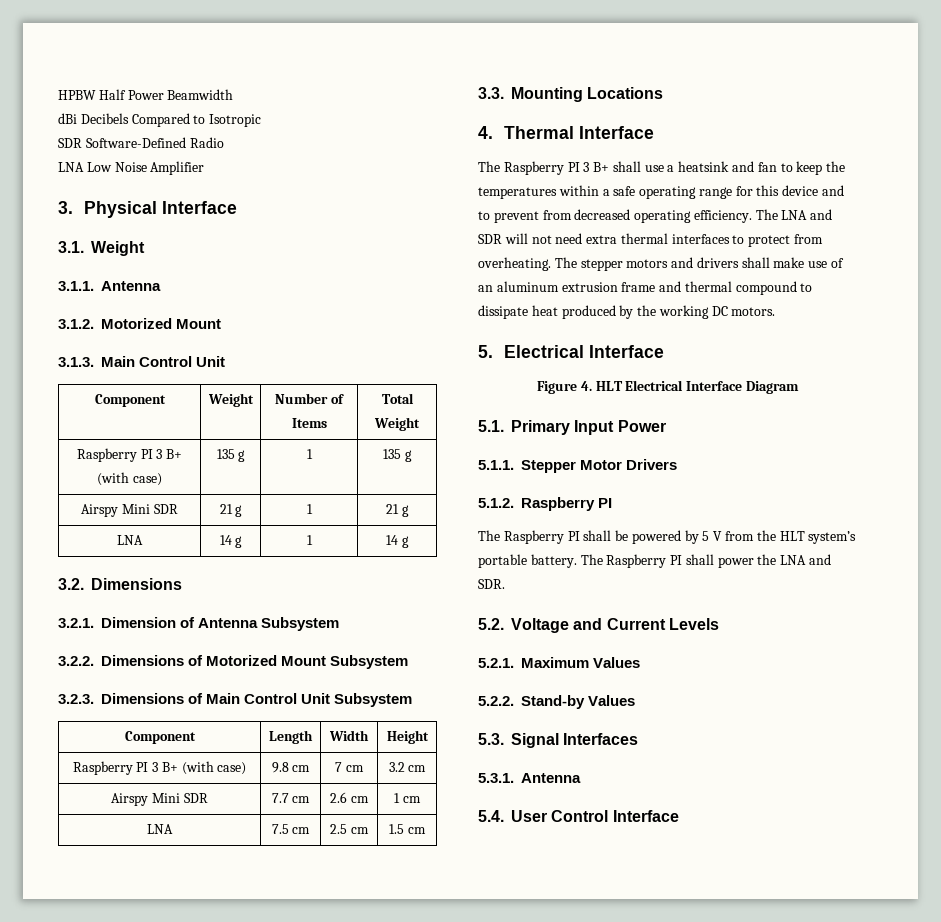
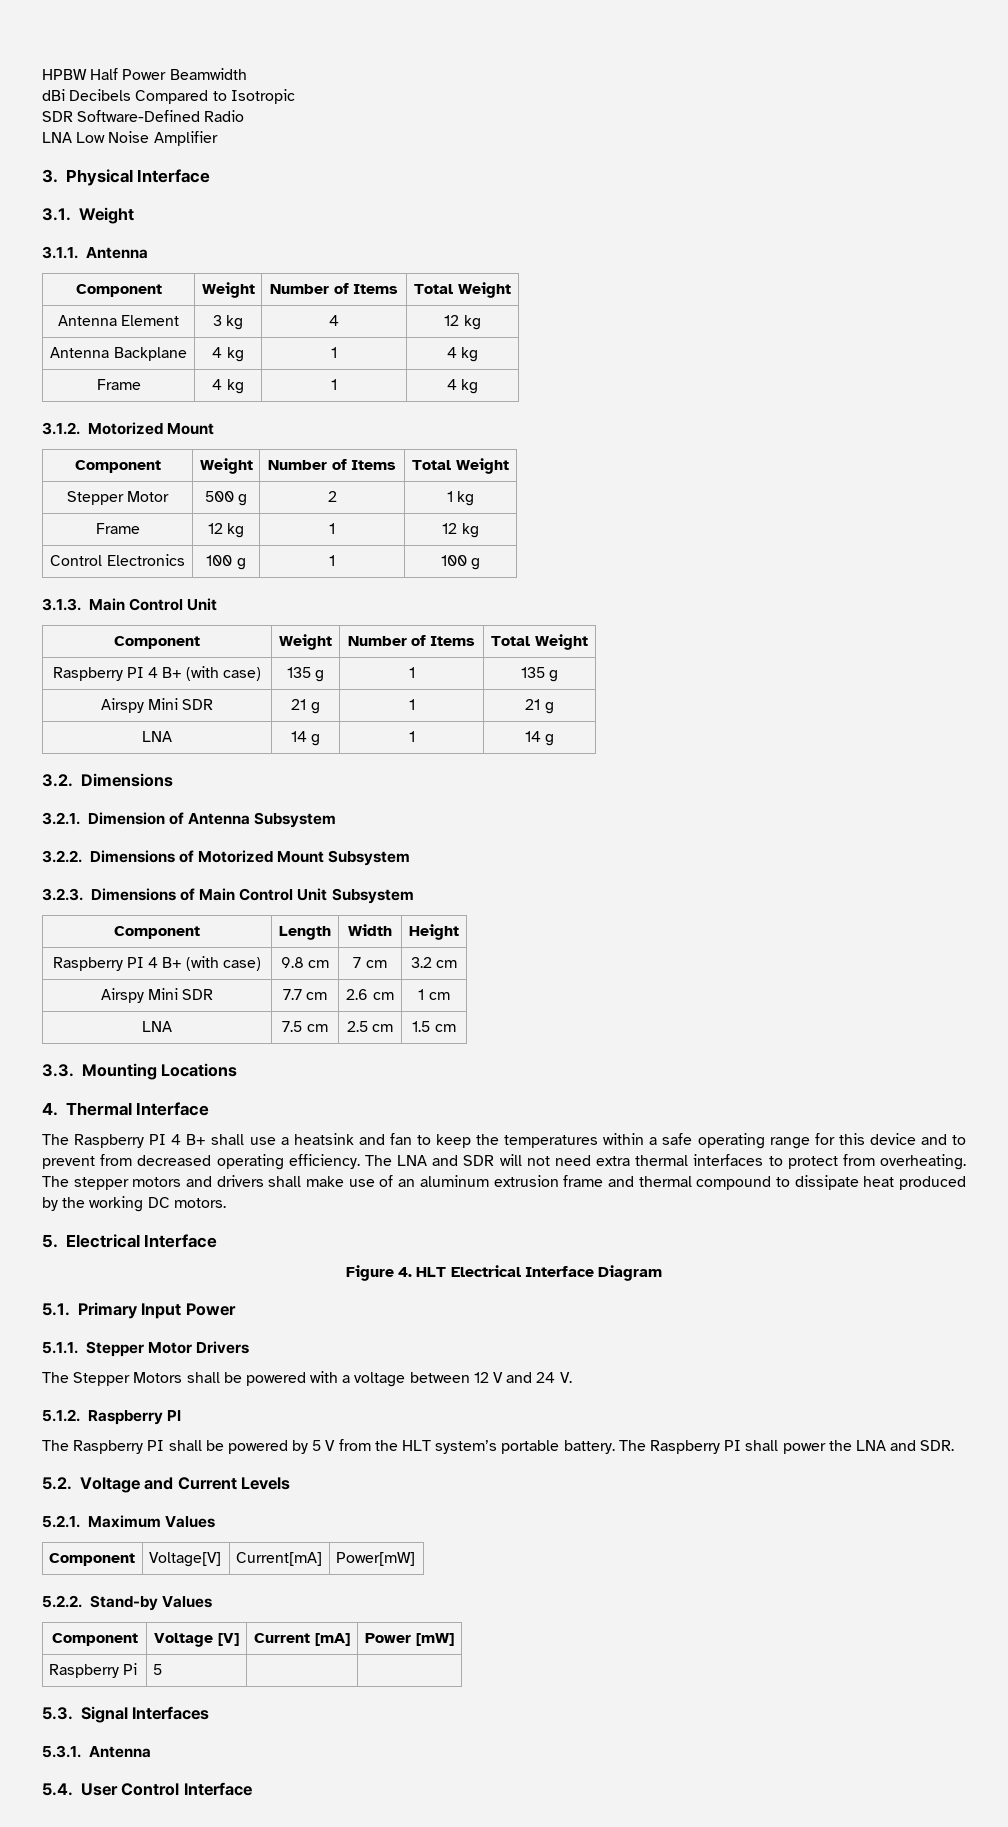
[58,318,222,329] // 3.1.2. Motorized Mount -> [75,284,162,297] [201,282,255,298] [270,283,398,294] [414,282,511,298] [57,315,180,326] [212,315,244,330] [329,315,339,326] [444,315,481,330] [50,347,187,361] [212,347,244,362] [331,347,337,358] [446,347,479,362] [96,379,141,390] [212,379,244,394] [331,379,337,390] [446,379,479,394] [42,422,214,435] [74,460,161,473] [199,458,253,474] [268,459,396,470] [412,458,509,474] [66,491,170,505] [204,491,248,506] [327,491,337,502] [446,491,475,506] [95,523,140,534] [207,523,245,538] [329,523,335,534] [442,523,479,538] [50,554,185,566] [206,555,246,570] [329,555,335,566] [440,555,481,570] // Component | Weight | Number of Items | Total Weight // Antenna Element | 3 kg | 4 | 12 kg // Antenna Backplane | 4 kg | 1 | 4 kg // Frame | 4 kg | 1 | 4 kg // 3.1.2. Motorized Mount // Component | Weight | Number of Items | Total Weight // Stepper Motor | 500 g | 2 | 1 kg // Frame | 12 kg | 1 | 12 kg // Control Electronics | 100 g | 1 | 100 g
[156,449,163,459] 3 -> [147,667,158,678] 4
[152,762,159,772] 3 -> [147,957,158,968] 4
[583,162,590,172] 3 -> [171,1134,182,1145] 4
(678, 464) none -> [42,1371,572,1387] // The Stepper Motors shall be powered with a voltage between 12 V and 24 V.
(641, 662) none -> [48,1553,135,1566] [148,1552,221,1567] [235,1552,322,1566] [335,1552,415,1566] // Component | Voltage[V] | Current[mA] | Power[mW]
(636, 700) none -> [51,1633,138,1646] [154,1633,239,1647] [254,1633,350,1646] [365,1633,454,1646] [48,1663,137,1678] [152,1664,162,1675] // Component | Voltage [V] | Current [mA] | Power [mW] // Raspberry Pi | 5 | |

